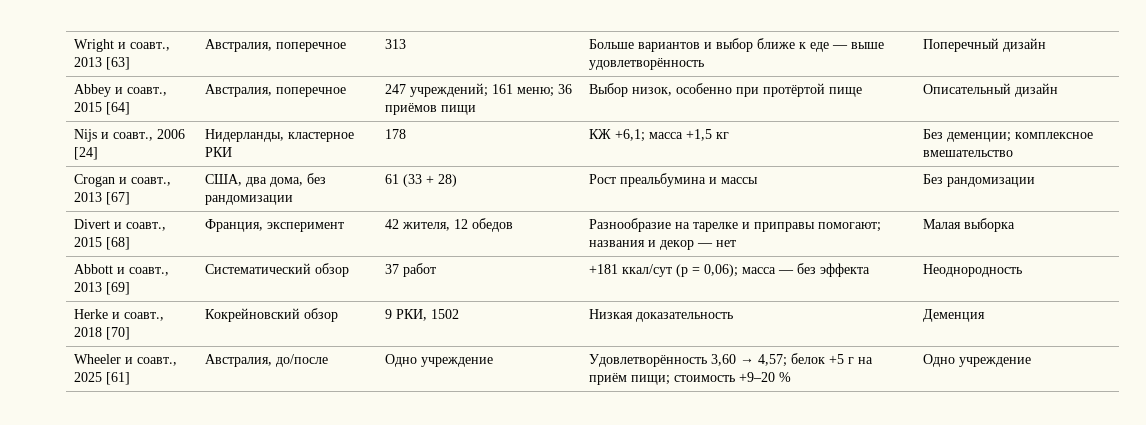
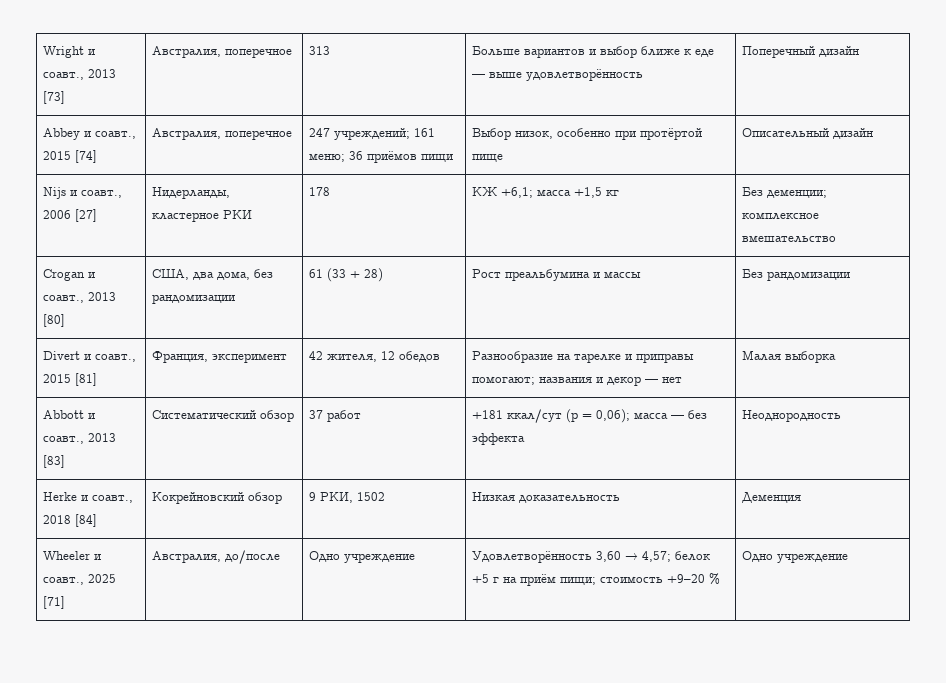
[105,57,130,70] [63] -> [42,91,65,104] [73]
[105,102,130,115] [64] -> [74,150,97,163] [74]
[73,147,98,160] [24] -> [74,209,97,222] [27]
[105,192,130,205] [67] -> [42,314,65,327] [80]
[105,237,130,250] [68] -> [74,373,97,386] [81]
[105,282,130,295] [69] -> [42,455,65,468] [83]
[105,327,130,340] [70] -> [74,514,97,527] [84]
[105,372,130,385] [61] -> [42,596,65,609] [71]

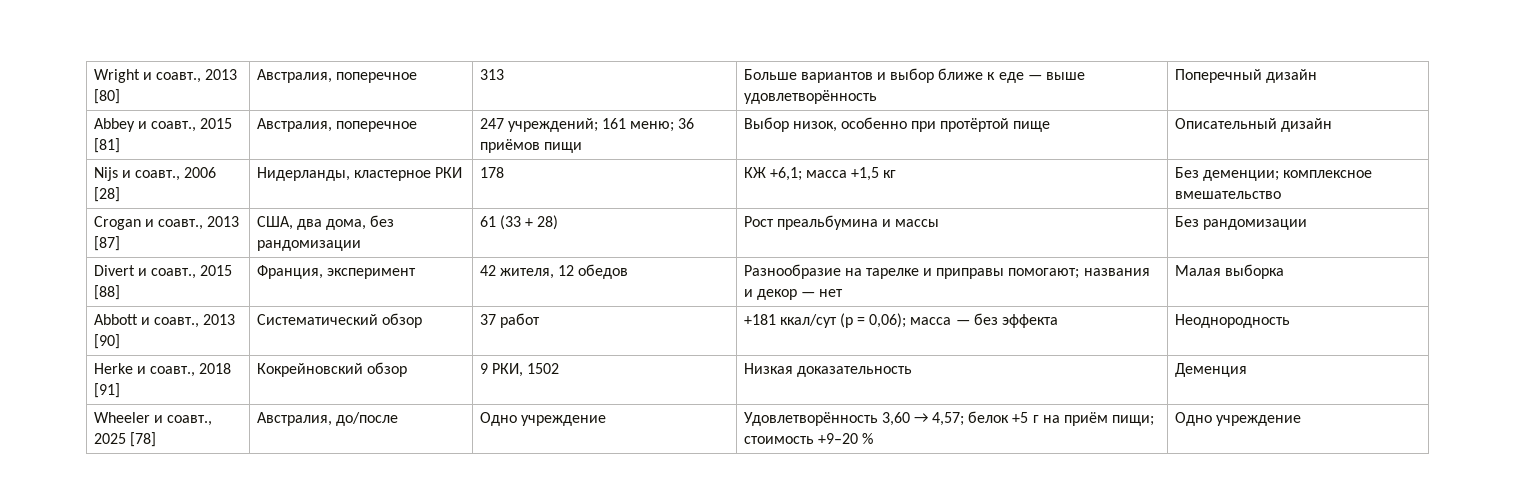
[42,91,65,104] [73] -> [93,89,120,104] [80]
[74,150,97,163] [74] -> [93,138,120,153] [81]
[74,209,97,222] [27] -> [93,187,120,202] [28]
[42,314,65,327] [80] -> [93,236,120,251] [87]
[74,373,97,386] [81] -> [93,285,120,300] [88]
[42,455,65,468] [83] -> [93,334,120,349] [90]
[74,514,97,527] [84] -> [93,383,120,398] [91]
[42,596,65,609] [71] -> [129,432,156,447] [78]

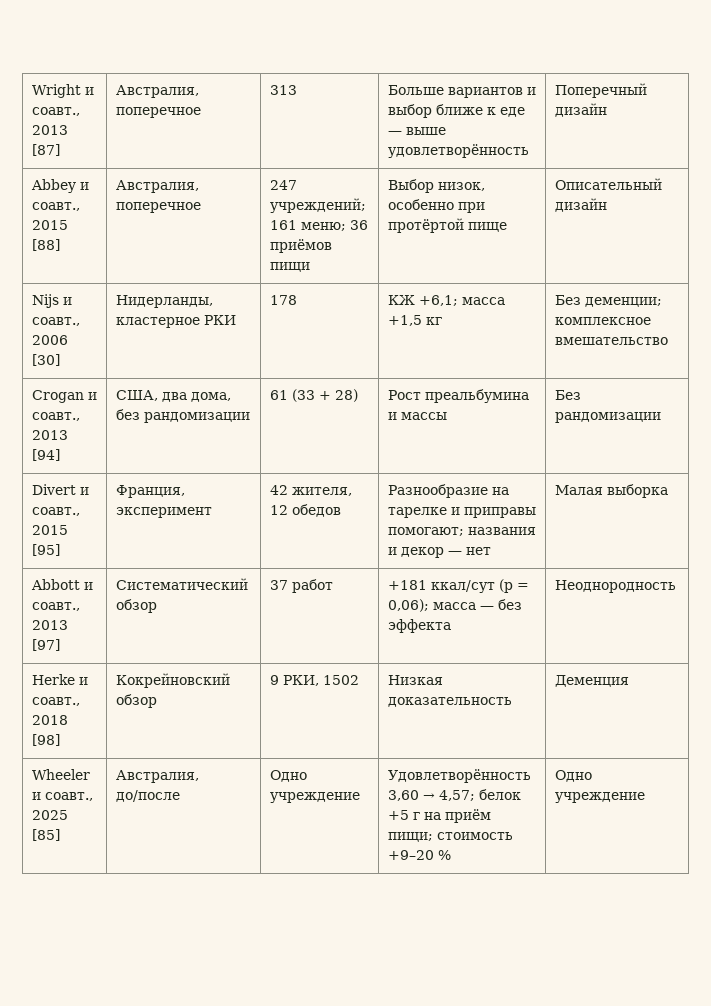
[93,89,120,104] [80] -> [31,144,60,156] [87]
[93,138,120,153] [81] -> [31,239,60,251] [88]
[93,187,120,202] [28] -> [31,354,60,366] [30]
[93,236,120,251] [87] -> [31,449,60,461] [94]
[93,285,120,300] [88] -> [31,544,60,556] [95]
[93,334,120,349] [90] -> [31,639,60,651] [97]
[93,383,120,398] [91] -> [31,734,60,746] [98]
[129,432,156,447] [78] -> [31,829,60,841] [85]

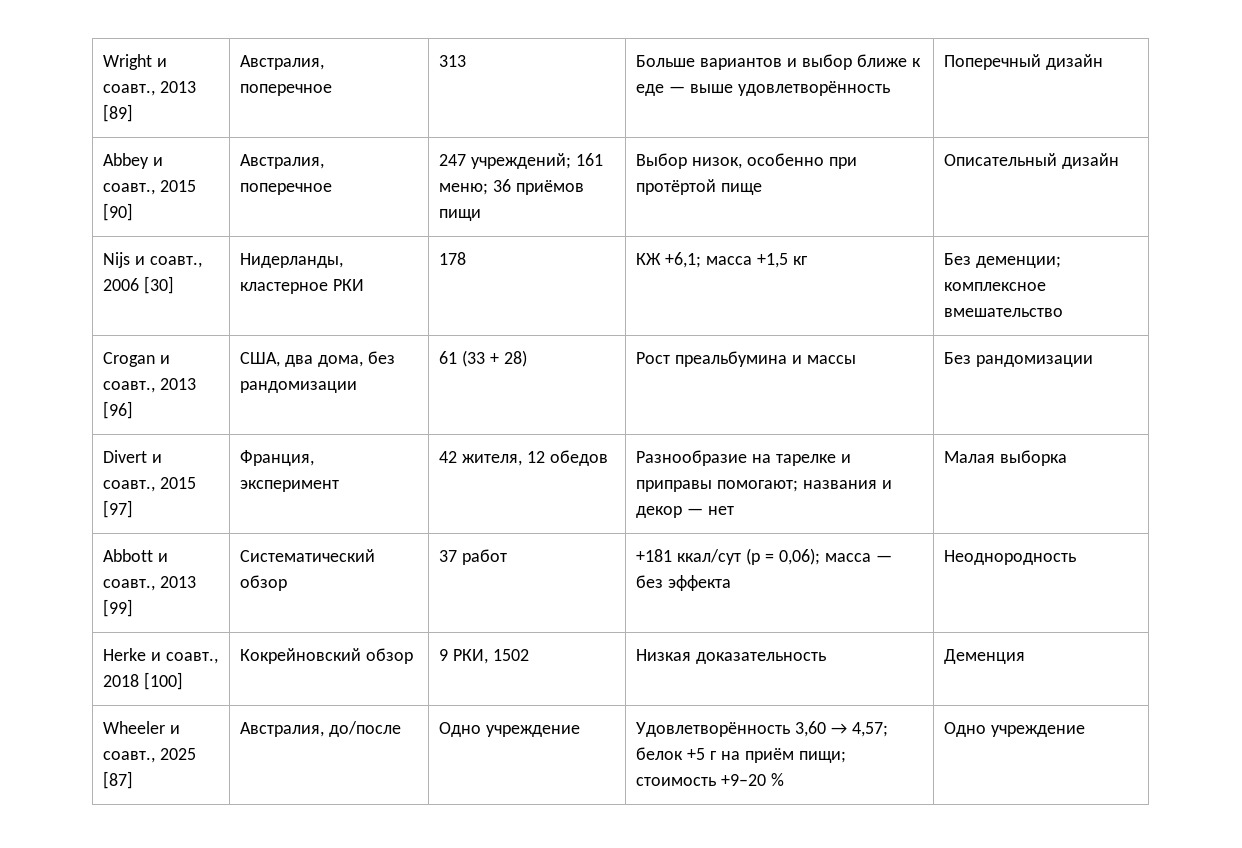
[31,144,60,156] [87] -> [103,104,134,122] [89]
[31,239,60,251] [88] -> [103,203,134,221] [90]
[31,449,60,461] [94] -> [103,401,134,419] [96]
[31,544,60,556] [95] -> [103,500,134,518] [97]
[31,639,60,651] [97] -> [103,599,134,617] [99]
[31,734,60,746] [98] -> [144,672,184,690] [100]
[31,829,60,841] [85] -> [103,771,134,789] [87]

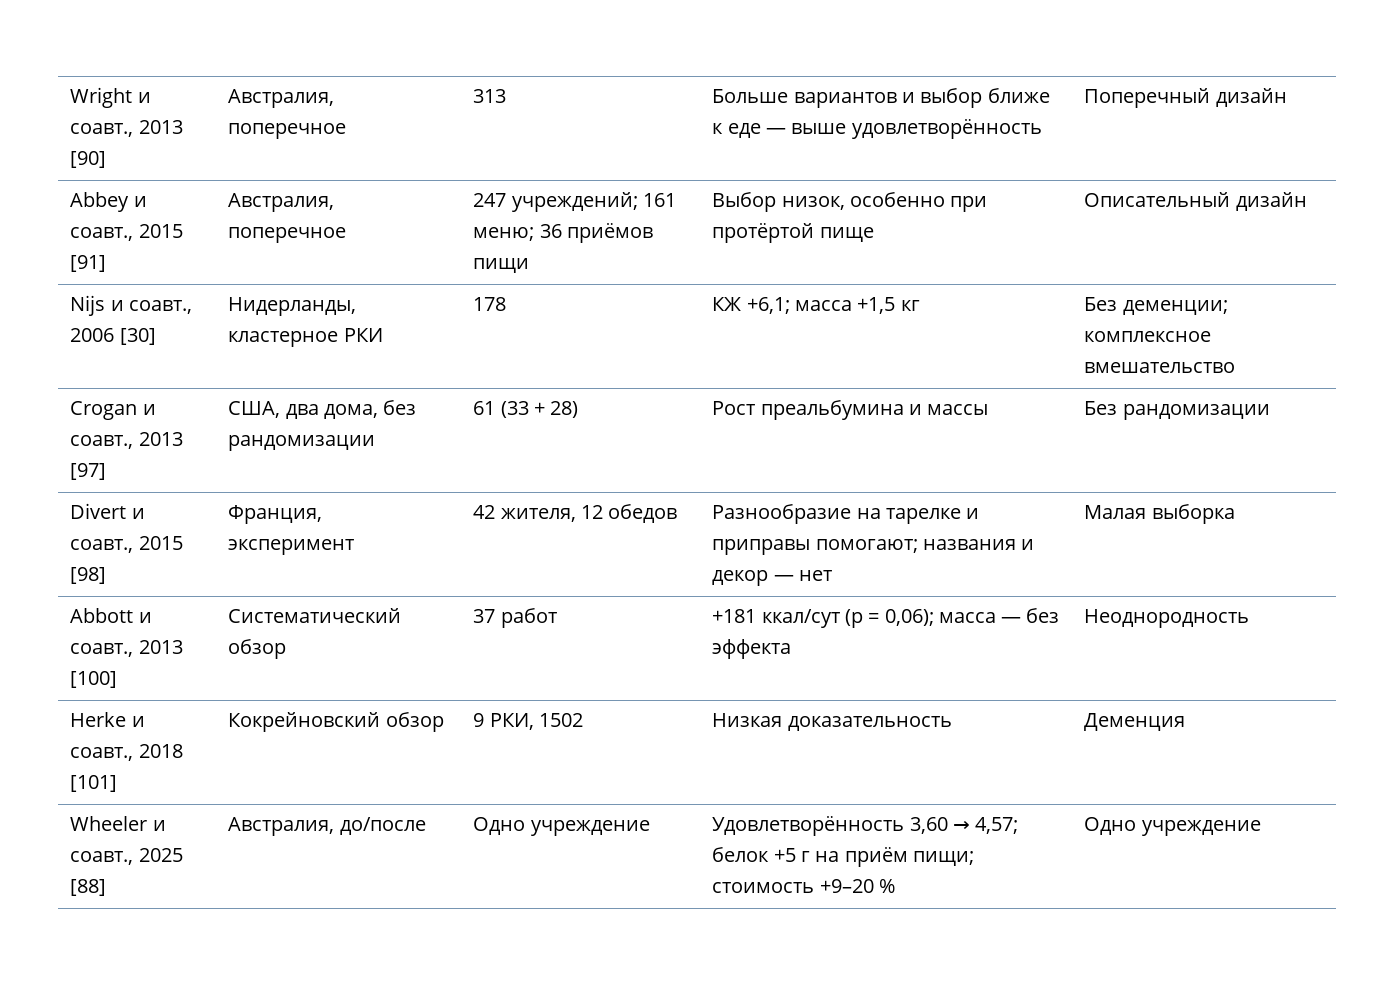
[103,104,134,122] [89] -> [70,151,107,168] [90]
[103,203,134,221] [90] -> [70,255,107,272] [91]
[103,401,134,419] [96] -> [70,463,107,480] [97]
[103,500,134,518] [97] -> [70,567,107,584] [98]
[103,599,134,617] [99] -> [70,671,118,688] [100]
[144,672,184,690] [100] -> [70,775,118,792] [101]
[103,771,134,789] [87] -> [70,879,107,896] [88]

